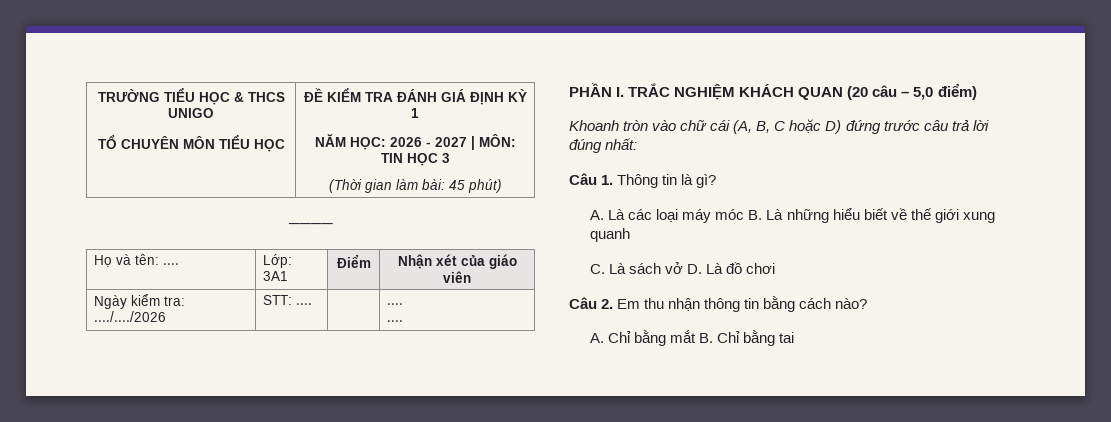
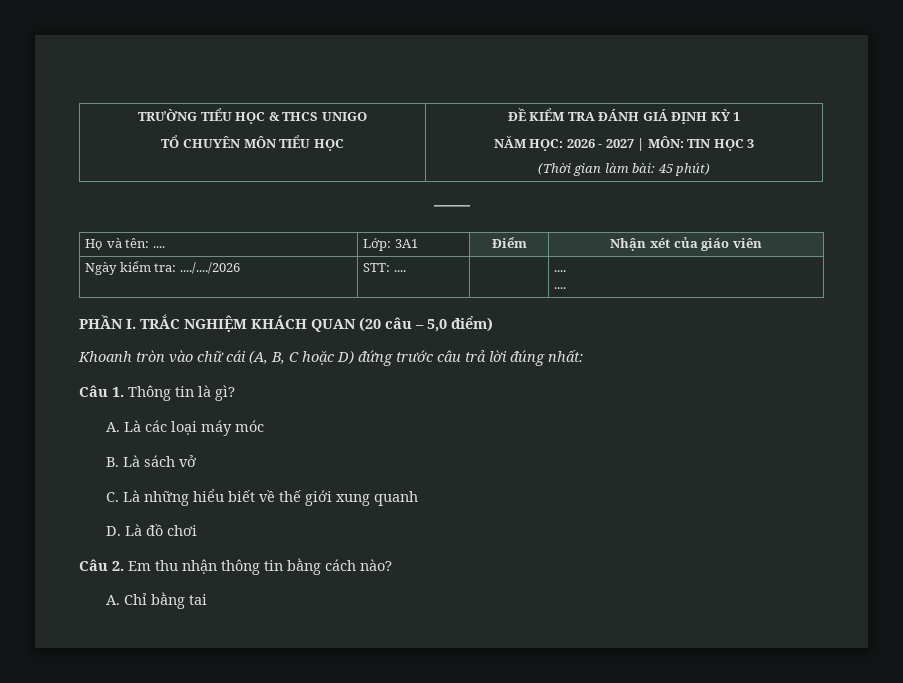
(745, 214) none -> (265, 426) //
(784, 214) none -> [144,455,197,467] [106,490,141,502] sách vở // C. Là
[590,262,684,274] C. Là sách vở -> (419, 498) none
[670,330,776,346] mắt B. Chỉ bằng -> (186, 600) none

